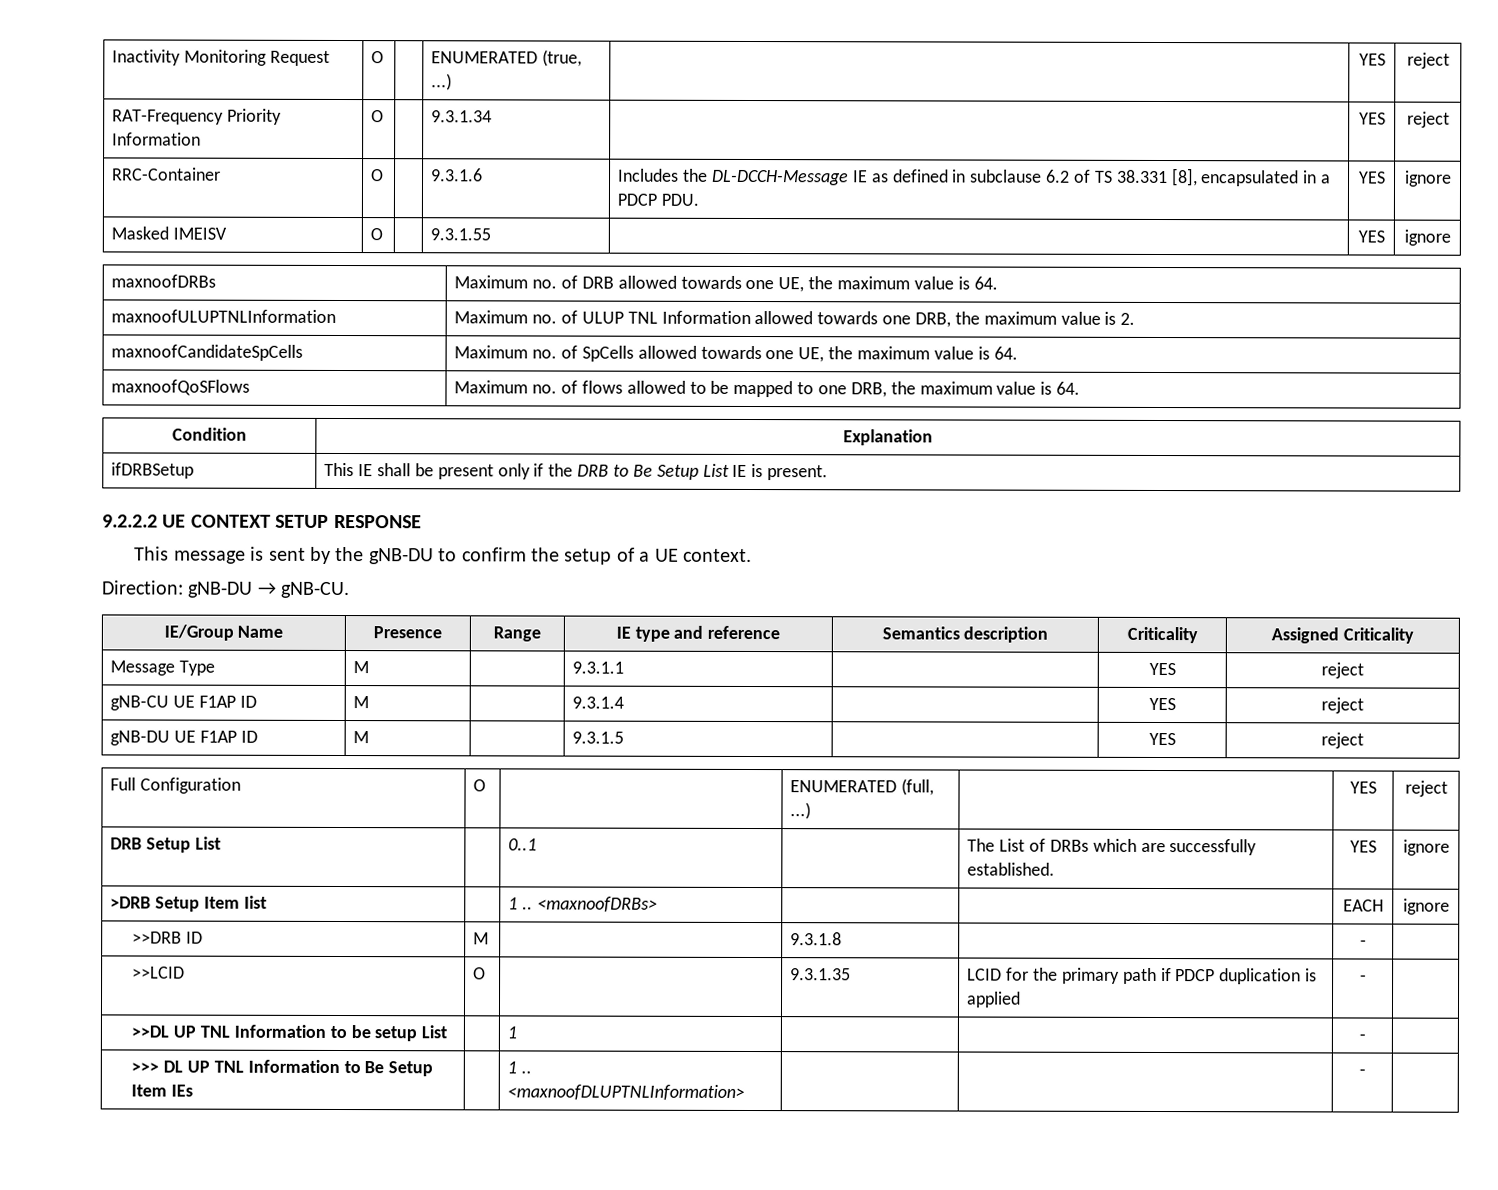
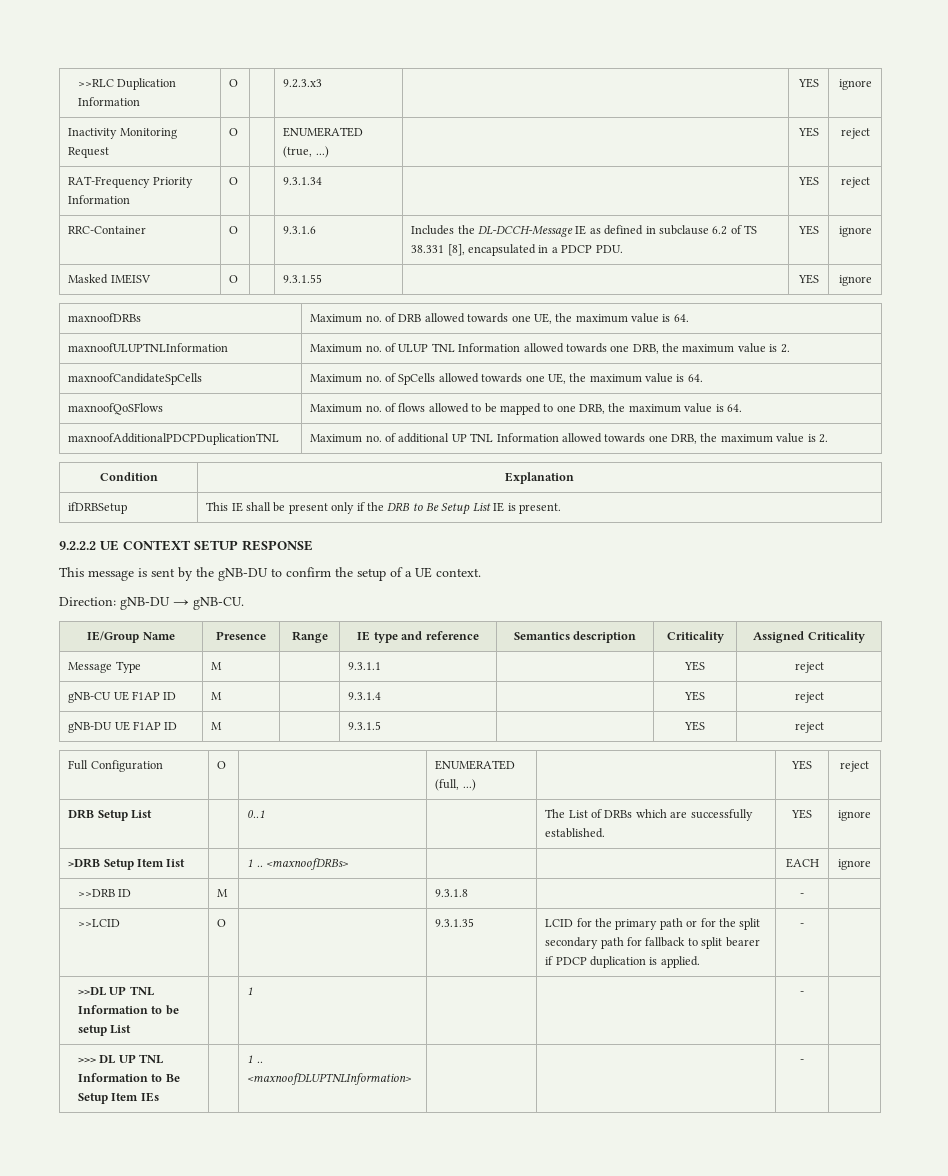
(112, 57) none -> [78,78,177,90] [78,97,141,106] [229,79,239,87] [283,79,323,88] [797,78,819,88] [838,79,872,90] >>RLC Duplication Information | O | | 9.2.3.x3 | | YES | ignore //
(1081, 388) none -> [68,433,280,445] [310,433,828,444] // maxnoofAdditionalPDCPDuplicationTNL | Maximum no. of additional UP TNL Information allowed towards one DRB, the maximum value is 2.
(1157, 975) none -> [686,918,761,930] [545,937,760,949] or for the split secondary path for fallback to split bearer
[966,991,1022,1008] applied -> [660,956,700,968] applied.

